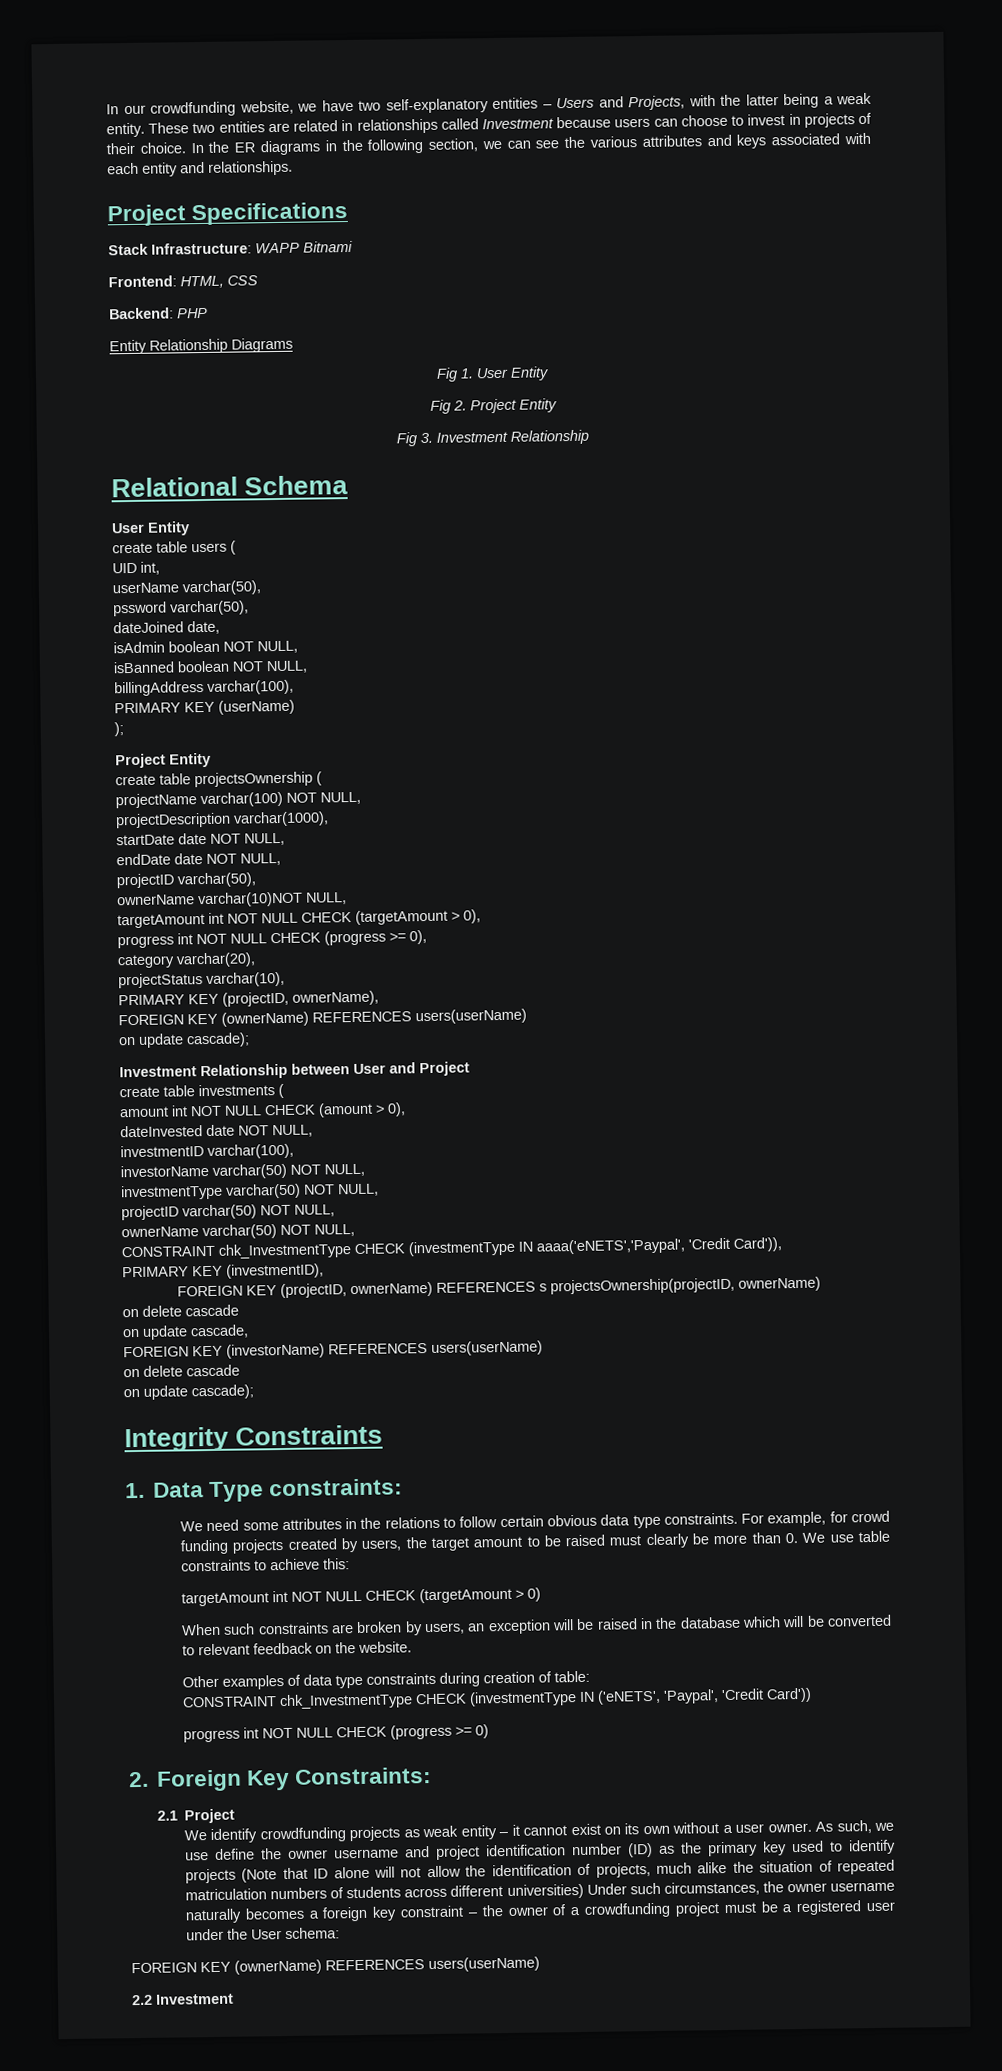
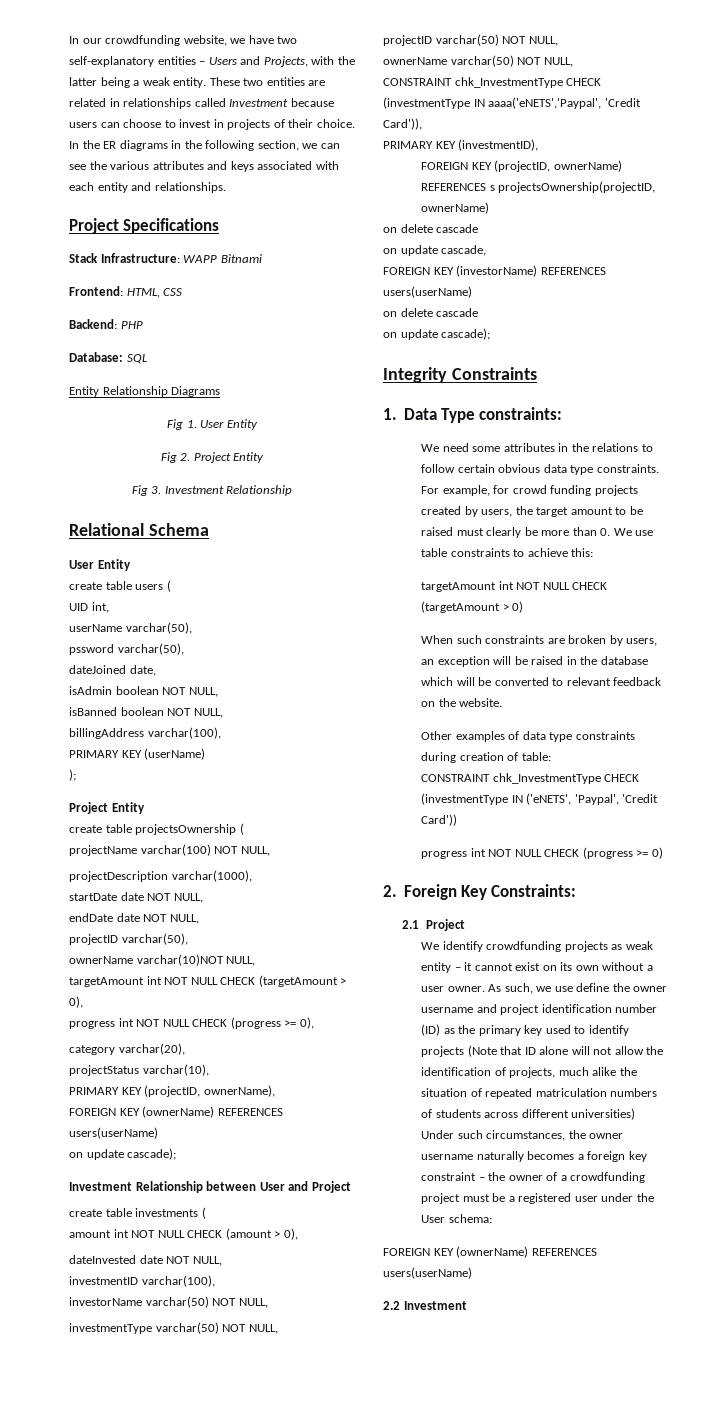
(208, 313) none -> [69,352,148,364] // Database: SQL

